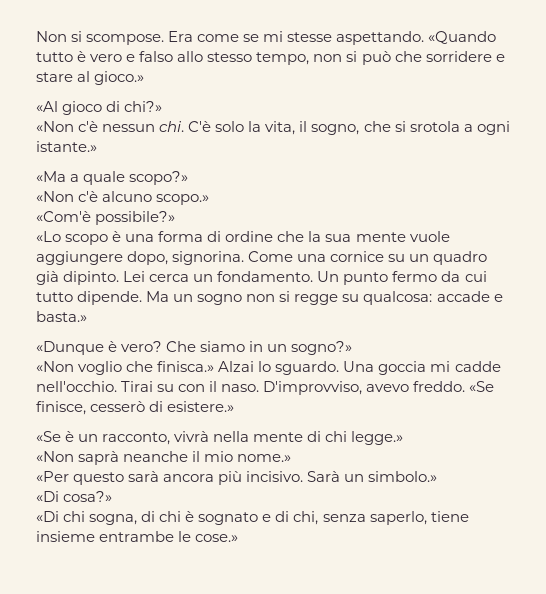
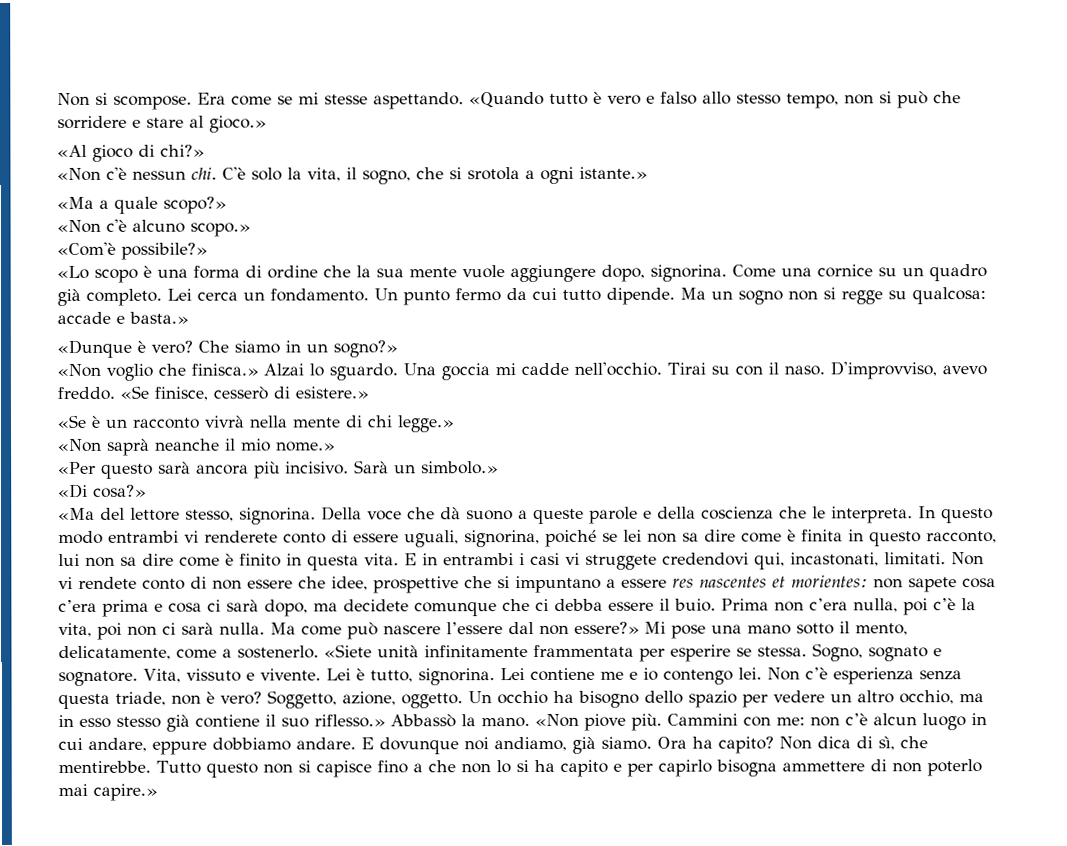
[63,271,120,285] dipinto. -> [86,288,162,306] completo.
[102,432,171,445] racconto, -> [132,417,200,429] racconto
[36,511,469,525] [36,531,239,542] «Di chi sogna, di chi è sognato e di chi, senza saperlo, tiene insieme entrambe le cose.» -> [58,506,993,525] [58,529,997,548] [58,552,984,571] [58,575,996,594] [58,598,976,617] [58,621,908,640] [58,643,942,662] [58,667,962,686] [58,690,984,709] [58,713,987,732] [58,736,928,755] [58,759,982,778] [58,783,157,801] «Ma del lettore stesso, signorina. Della voce che dà suono a queste parole e della coscienza che le interpreta. In questo modo entrambi vi renderete conto di essere uguali, signorina, poiché se lei non sa dire come è finita in questo racconto, lui non sa dire come è finito in questa vita. E in entrambi i casi vi struggete credendovi qui, incastonati, limitati. Non vi rendete conto di non essere che idee, prospettive che si impuntano a essere res nascentes et morientes: non sapete cosa c’era prima e cosa ci sarà dopo, ma decidete comunque che ci debba essere il buio. Prima non c’era nulla, poi c’è la vita, poi non ci sarà nulla. Ma come può nascere l’essere dal non essere?» Mi pose una mano sotto il mento, delicatamente, come a sostenerlo. «Siete unità infinitamente frammentata per esperire se stessa. Sogno, sognato e sognatore. Vita, vissuto e vivente. Lei è tutto, signorina. Lei contiene me e io contengo lei. Non c’è esperienza senza questa triade, non è vero? Soggetto, azione, oggetto. Un occhio ha bisogno dello spazio per vedere un altro occhio, ma in esso stesso già contiene il suo riflesso.» Abbassò la mano. «Non piove più. Cammini con me: non c’è alcun luogo in cui andare, eppure dobbiamo andare. E dovunque noi andiamo, già siamo. Ora ha capito? Non dica di sì, che mentirebbe. Tutto questo non si capisce fino a che non lo si ha capito e per capirlo bisogna ammettere di non poterlo mai capire.»

